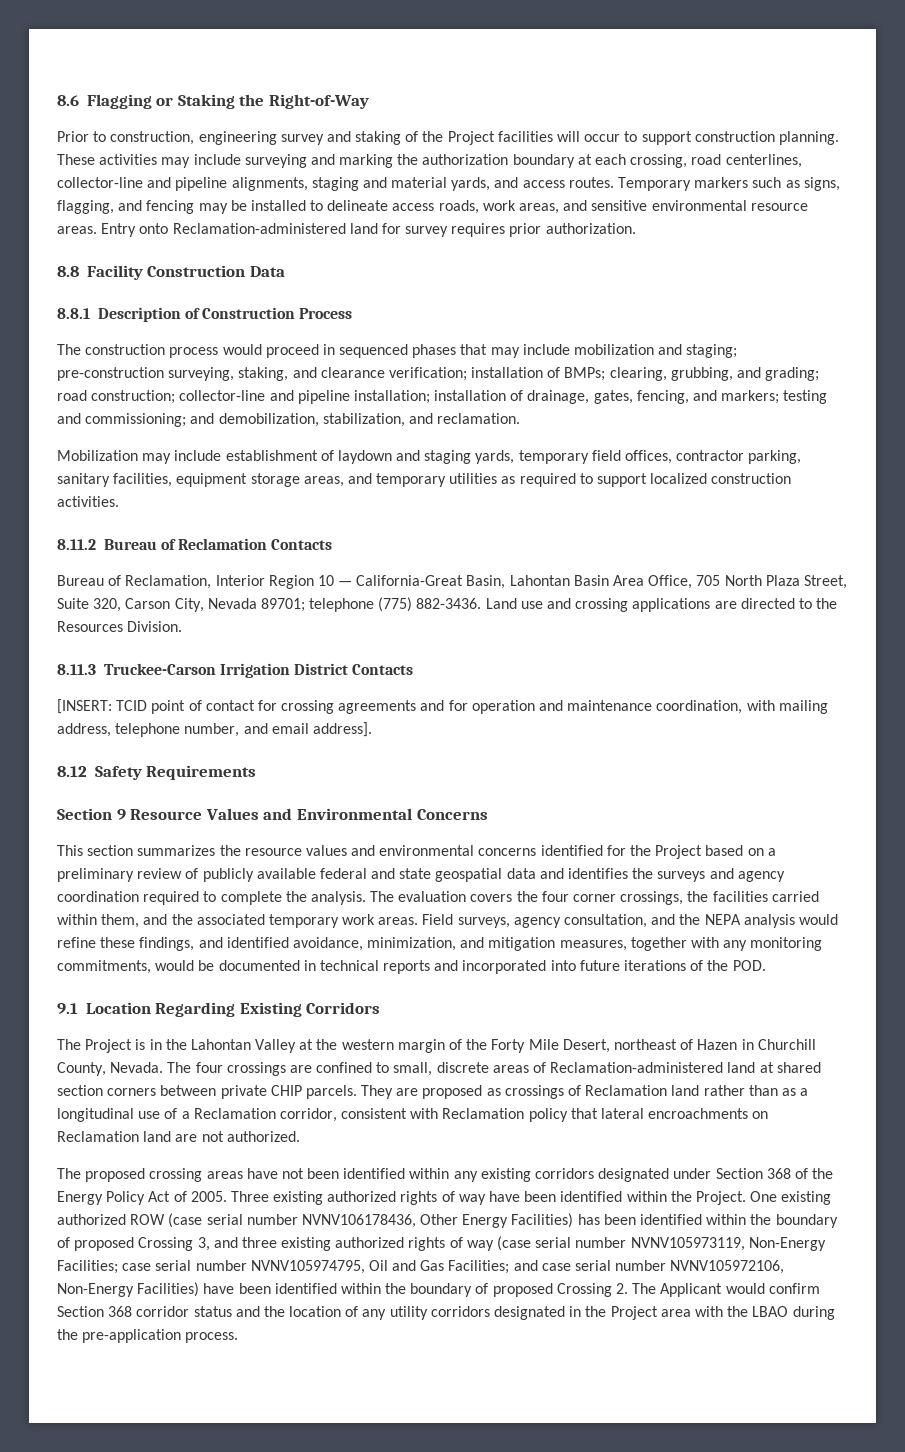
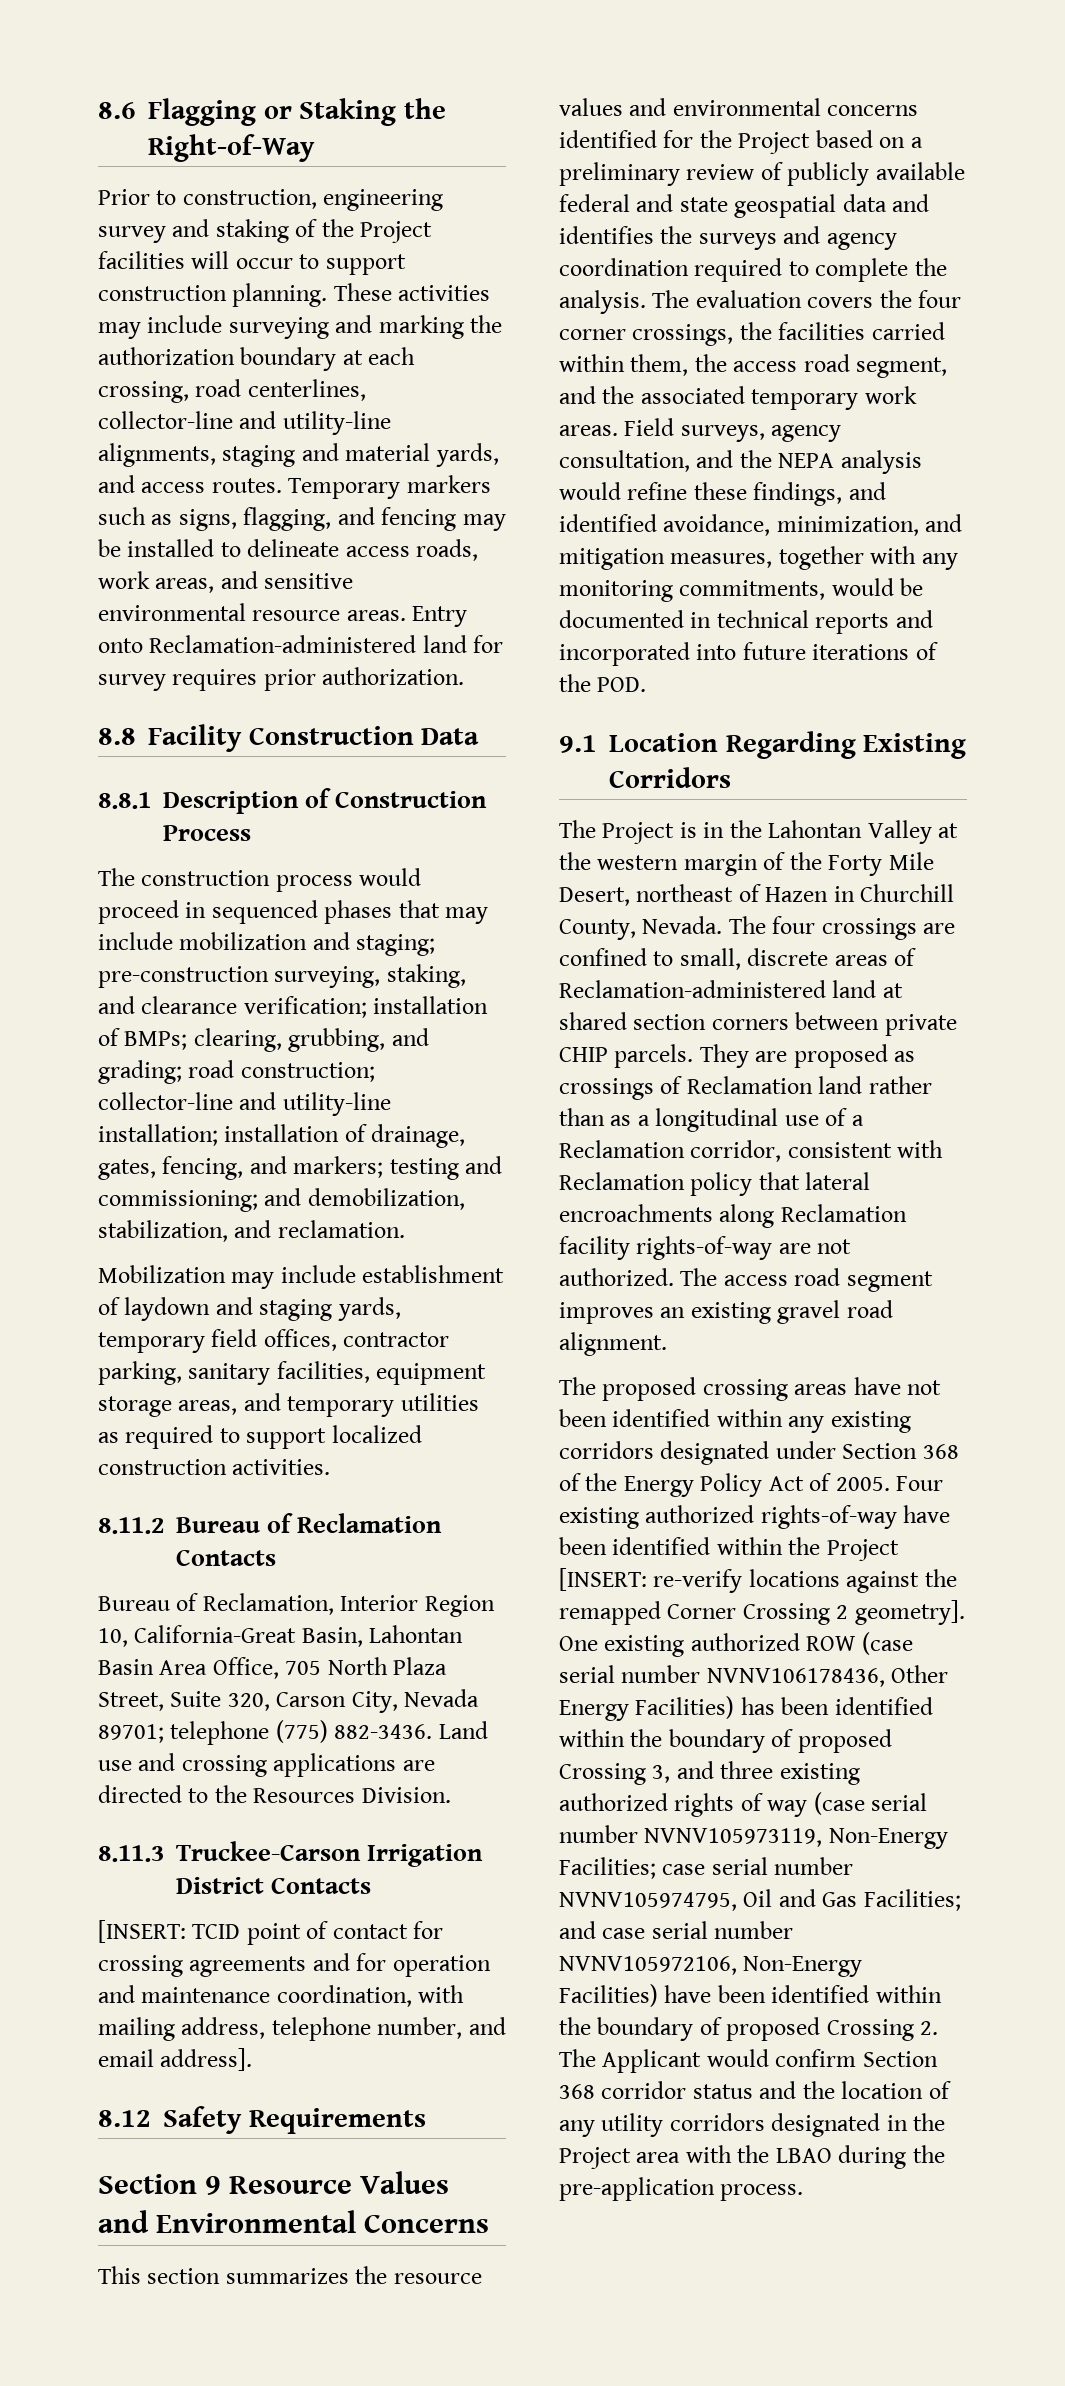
[175,177,228,191] pipeline -> [282,411,391,435] utility-line
[297,390,350,404] pipeline -> [282,1092,391,1116] utility-line
[317,575,353,586] 10 — -> [98,1628,128,1647] 10,
(140, 921) none -> [694,354,948,378] the access road segment,
[752,1111,769,1119] [57,1131,172,1142] on Reclamation land -> [719,1204,907,1228] [559,1236,773,1260] along Reclamation facility rights-of-way
(300, 1136) none -> [680,1268,933,1292] [559,1300,893,1324] [559,1332,667,1356] The access road segment improves an existing gravel road alignment.
[230,1191,746,1205] Three existing authorized rights of way have been identified within the Project. -> [896,1476,944,1491] [559,1505,951,1529] [559,1537,899,1561] [559,1568,957,1593] [559,1600,965,1625] Four existing authorized rights-of-way have been identified within the Project [INSERT: re-verify locations against the remapped Corner Crossing 2 geometry].

